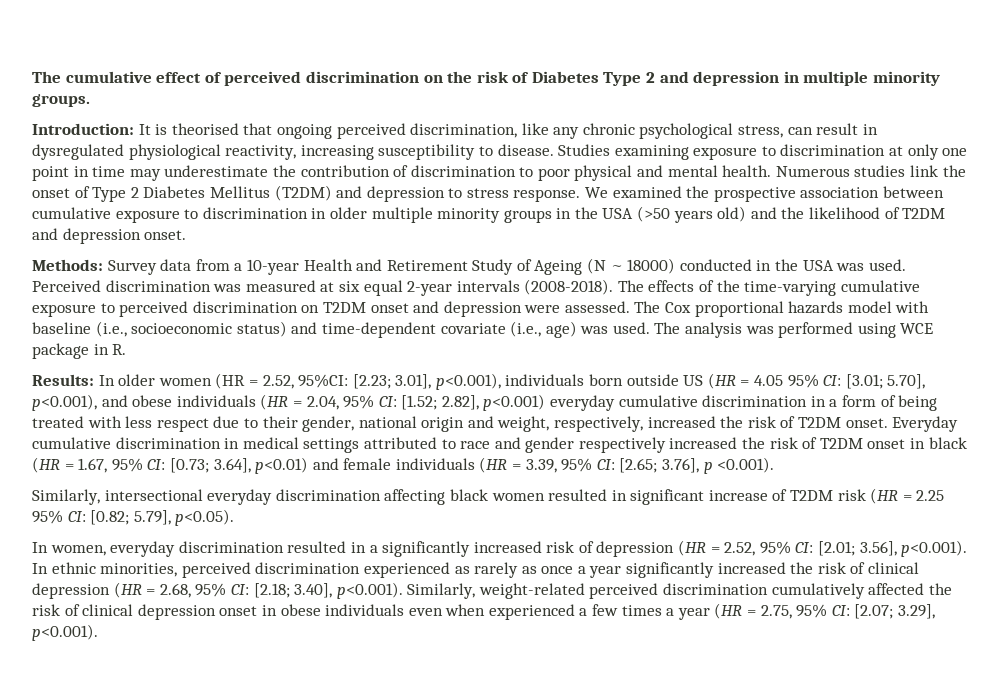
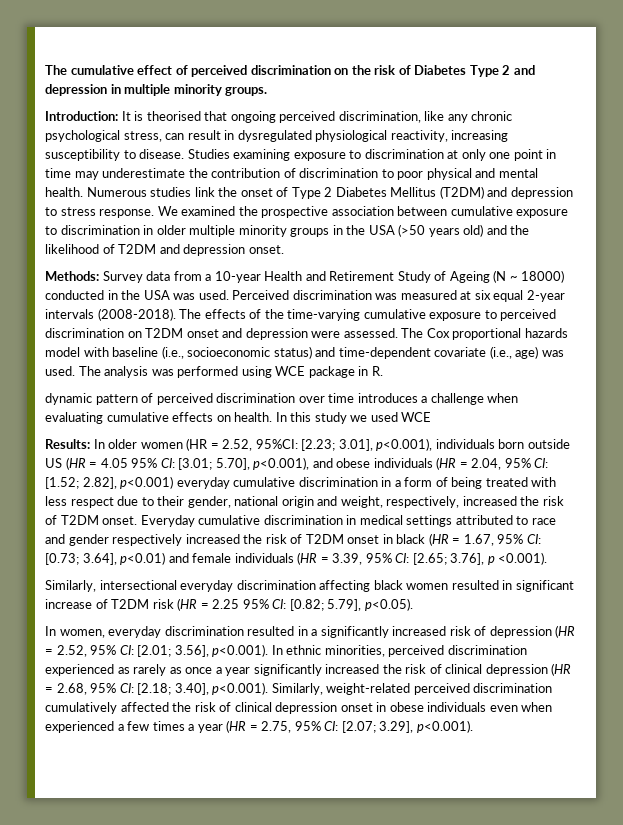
(127, 349) none -> [45,393,519,405] [45,412,432,424] // dynamic pattern of perceived discrimination over time introduces a challenge when evaluating cumulative effects on health. In this study we used WCE

